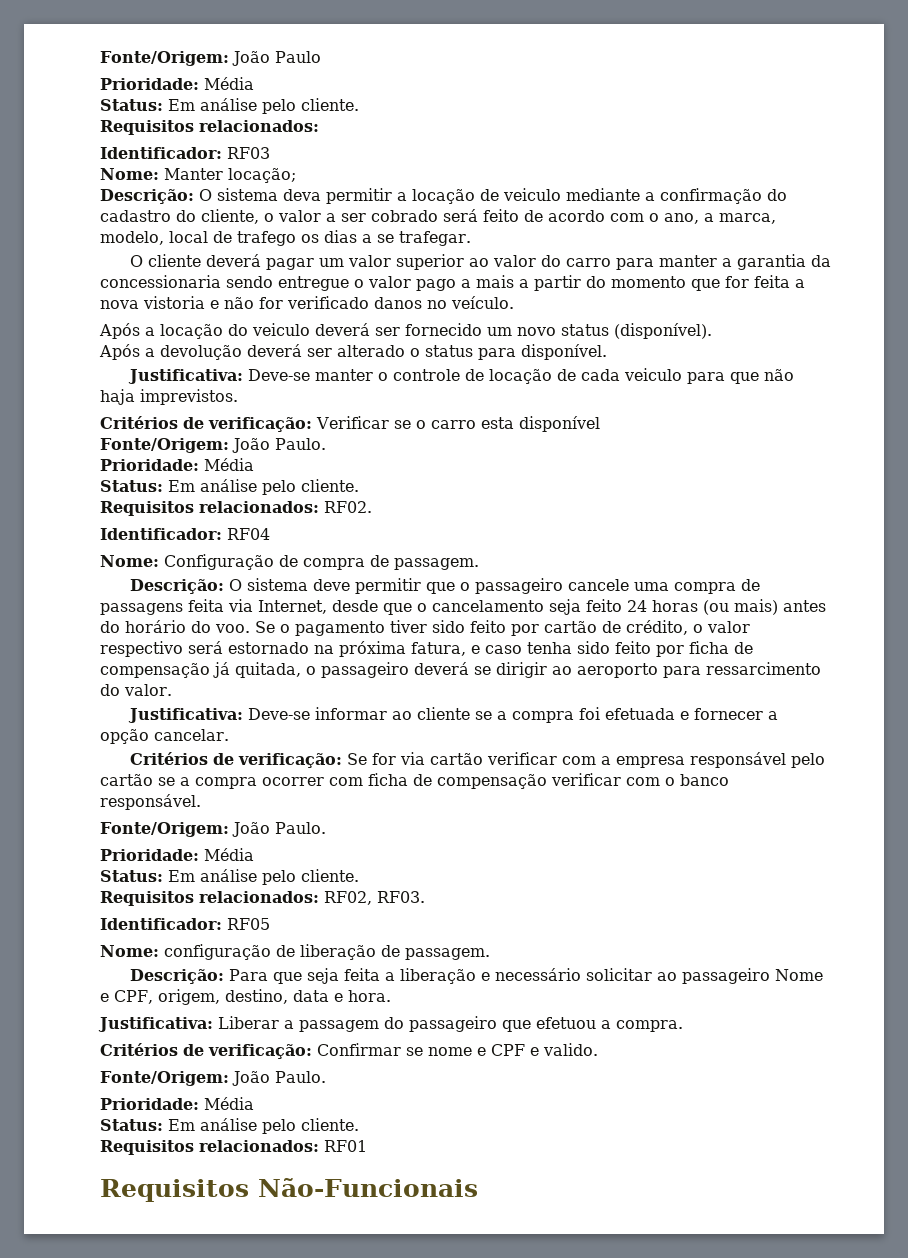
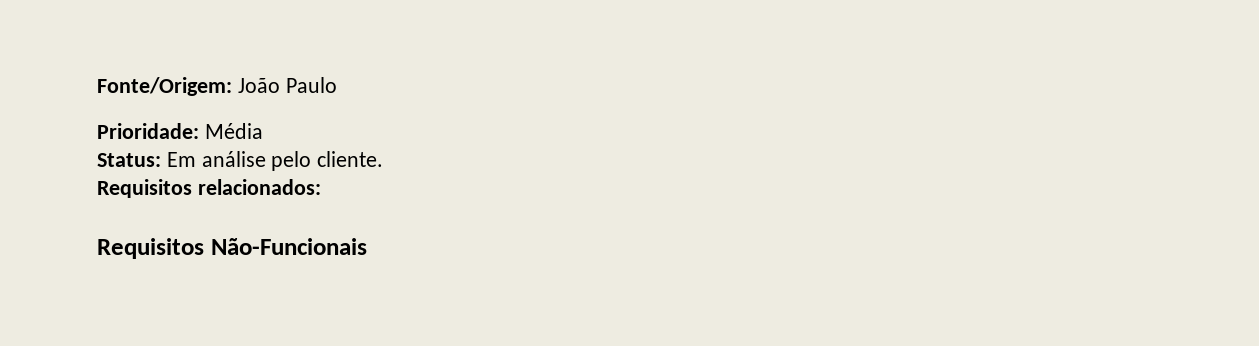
[100,147,270,159] [100,168,296,183] [100,188,787,204] [100,209,776,224] [100,230,471,246] [130,254,832,270] [100,275,805,291] [100,296,514,309] [99,323,712,339] [99,344,607,360] [128,368,795,384] [100,389,238,405] [100,416,600,432] [100,438,326,453] [100,458,254,471] [100,479,359,495] [100,501,372,516] [100,528,270,540] [100,554,479,570] [130,578,761,594] [100,599,826,615] [100,620,750,636] [100,641,753,657] [100,662,821,678] [100,684,172,696] [128,707,779,723] [100,729,229,744] [130,752,826,768] [100,773,729,789] [100,794,201,810] [100,822,326,837] [100,848,254,861] [100,869,359,885] [100,891,425,906] [100,918,270,930] [100,944,490,960] [130,968,824,984] [100,989,391,1005] [98,1016,683,1032] [100,1043,598,1059] [100,1071,326,1086] [100,1097,254,1110] [100,1118,359,1134] [100,1140,367,1155] // Identificador: RF03 // Nome: Manter locação; // Descrição: O sistema deva permitir a locação de veiculo mediante a confirmação do cadastro do cliente, o valor a ser cobrado será feito de acordo com o ano, a marca, modelo, local de trafego os dias a se trafegar. // O cliente deverá pagar um valor superior ao valor do carro para manter a garantia da concessionaria sendo entregue o valor pago a mais a partir do momento que for feita a nova vistoria e não for verificado danos no veículo. // Após a locação do veiculo deverá ser fornecido um novo status (disponível). // Após a devolução deverá ser alterado o status para disponível. // Justificativa: Deve-se manter o controle de locação de cada veiculo para que não haja imprevistos. // Critérios de verificação: Verificar se o carro esta disponível // Fonte/Origem: João Paulo. // Prioridade: Média // Status: Em análise pelo cliente. // Requisitos relacionados: RF02. // Identificador: RF04 // Nome: Configuração de compra de passagem. // Descrição: O sistema deve permitir que o passageiro cancele uma compra de passagens feita via Internet, desde que o cancelamento seja feito 24 horas (ou mais) antes do horário do voo. Se o pagamento tiver sido feito por cartão de crédito, o valor respectivo será estornado na próxima fatura, e caso tenha sido feito por ficha de compensação já quitada, o passageiro deverá se dirigir ao aeroporto para ressarcimento do valor. // Justificativa: Deve-se informar ao cliente se a compra foi efetuada e fornecer a opção cancelar. // Critérios de verificação: Se for via cartão verificar com a empresa responsável pelo cartão se a compra ocorrer com ficha de compensação verificar com o banco responsável. // Fonte/Origem: João Paulo. // Prioridade: Média // Status: Em análise pelo cliente. // Requisitos relacionados: RF02, RF03. // Identificador: RF05 // Nome: configuração de liberação de passagem. // Descrição: Para que seja feita a liberação e necessário solicitar ao passageiro Nome e CPF, origem, destino, data e hora. // Justificativa: Liberar a passagem do passageiro que efetuou a compra. // Critérios de verificação: Confirmar se nome e CPF e valido. // Fonte/Origem: João Paulo. // Prioridade: Média // Status: Em análise pelo cliente. // Requisitos relacionados: RF01 -> (321, 187) none

